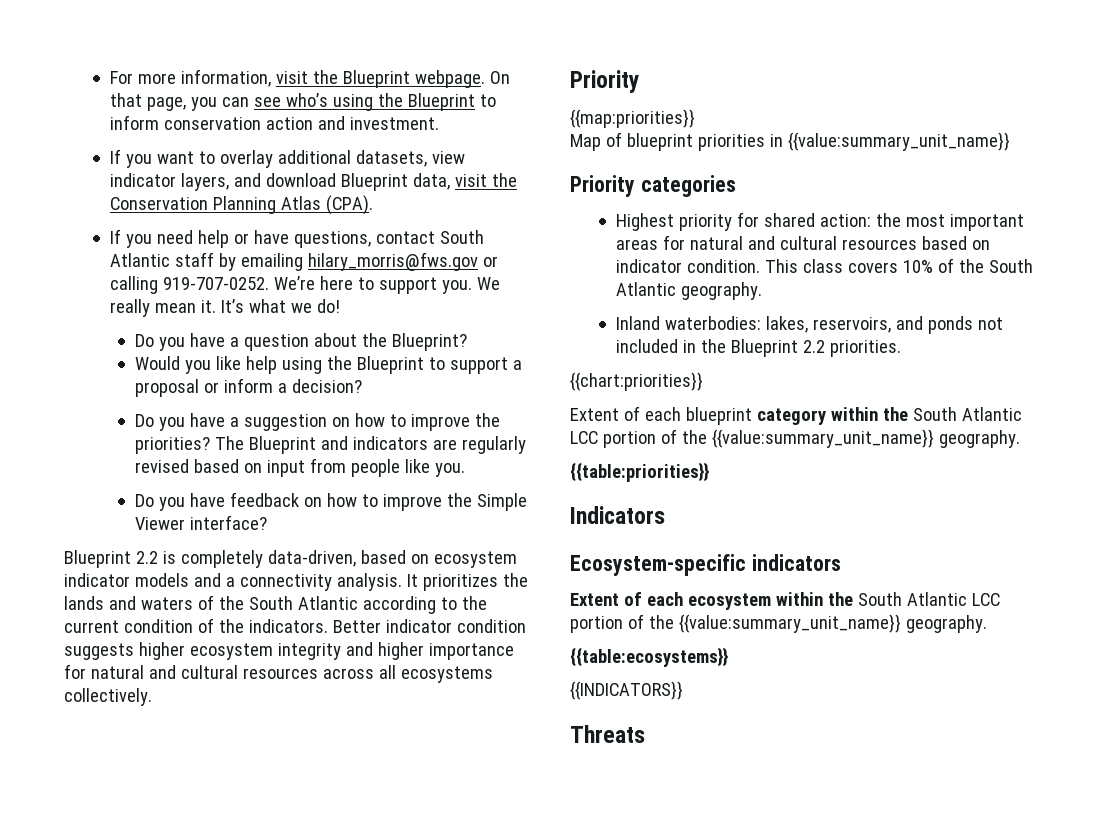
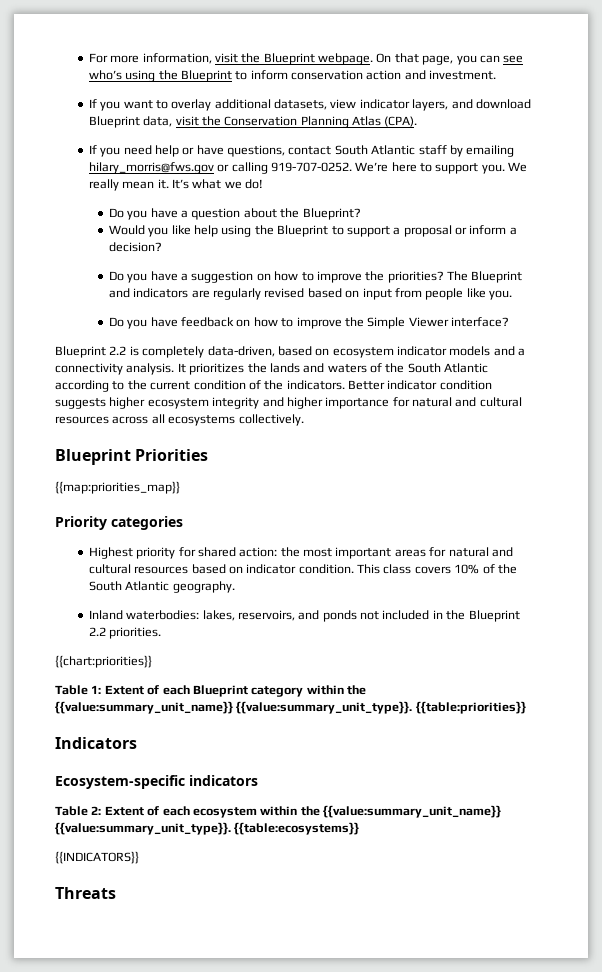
[570,70,639,93] [570,109,695,128] [570,132,1010,151] Priority // {{map:priorities}} // Map of blueprint priorities in {{value:summary_unit_name}} -> [55,449,209,465] [55,481,180,494] Blueprint Priorities // {{map:priorities_map}}
[570,406,752,425] Extent of each blueprint -> [55,685,248,697] Table 1: Extent of each Blueprint
[912,407,1022,421] [570,429,1020,448] South Atlantic LCC portion of the {{value:summary_unit_name}} geography. // -> [55,701,413,714] {{value:summary_unit_name}} {{value:summary_unit_type}}.
(841, 562) none -> [55,806,102,816] Table 2:
[857,592,1000,606] [570,614,987,633] South Atlantic LCC portion of the {{value:summary_unit_name}} geography. // -> [323,805,501,818] [55,822,231,835] {{value:summary_unit_name}} {{value:summary_unit_type}}.

